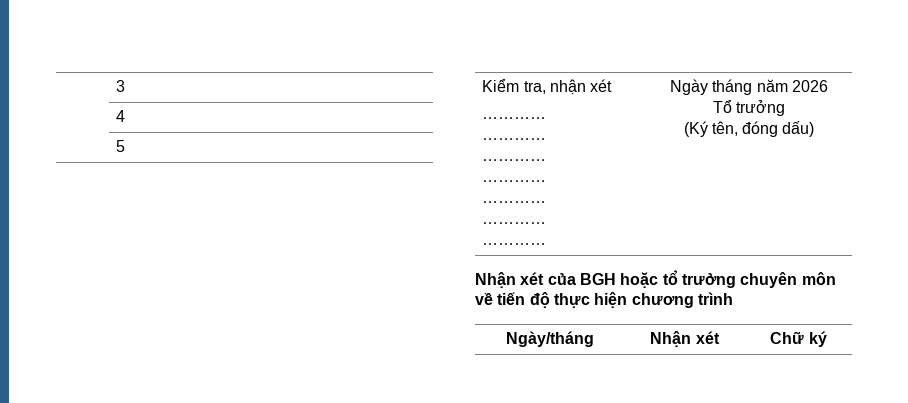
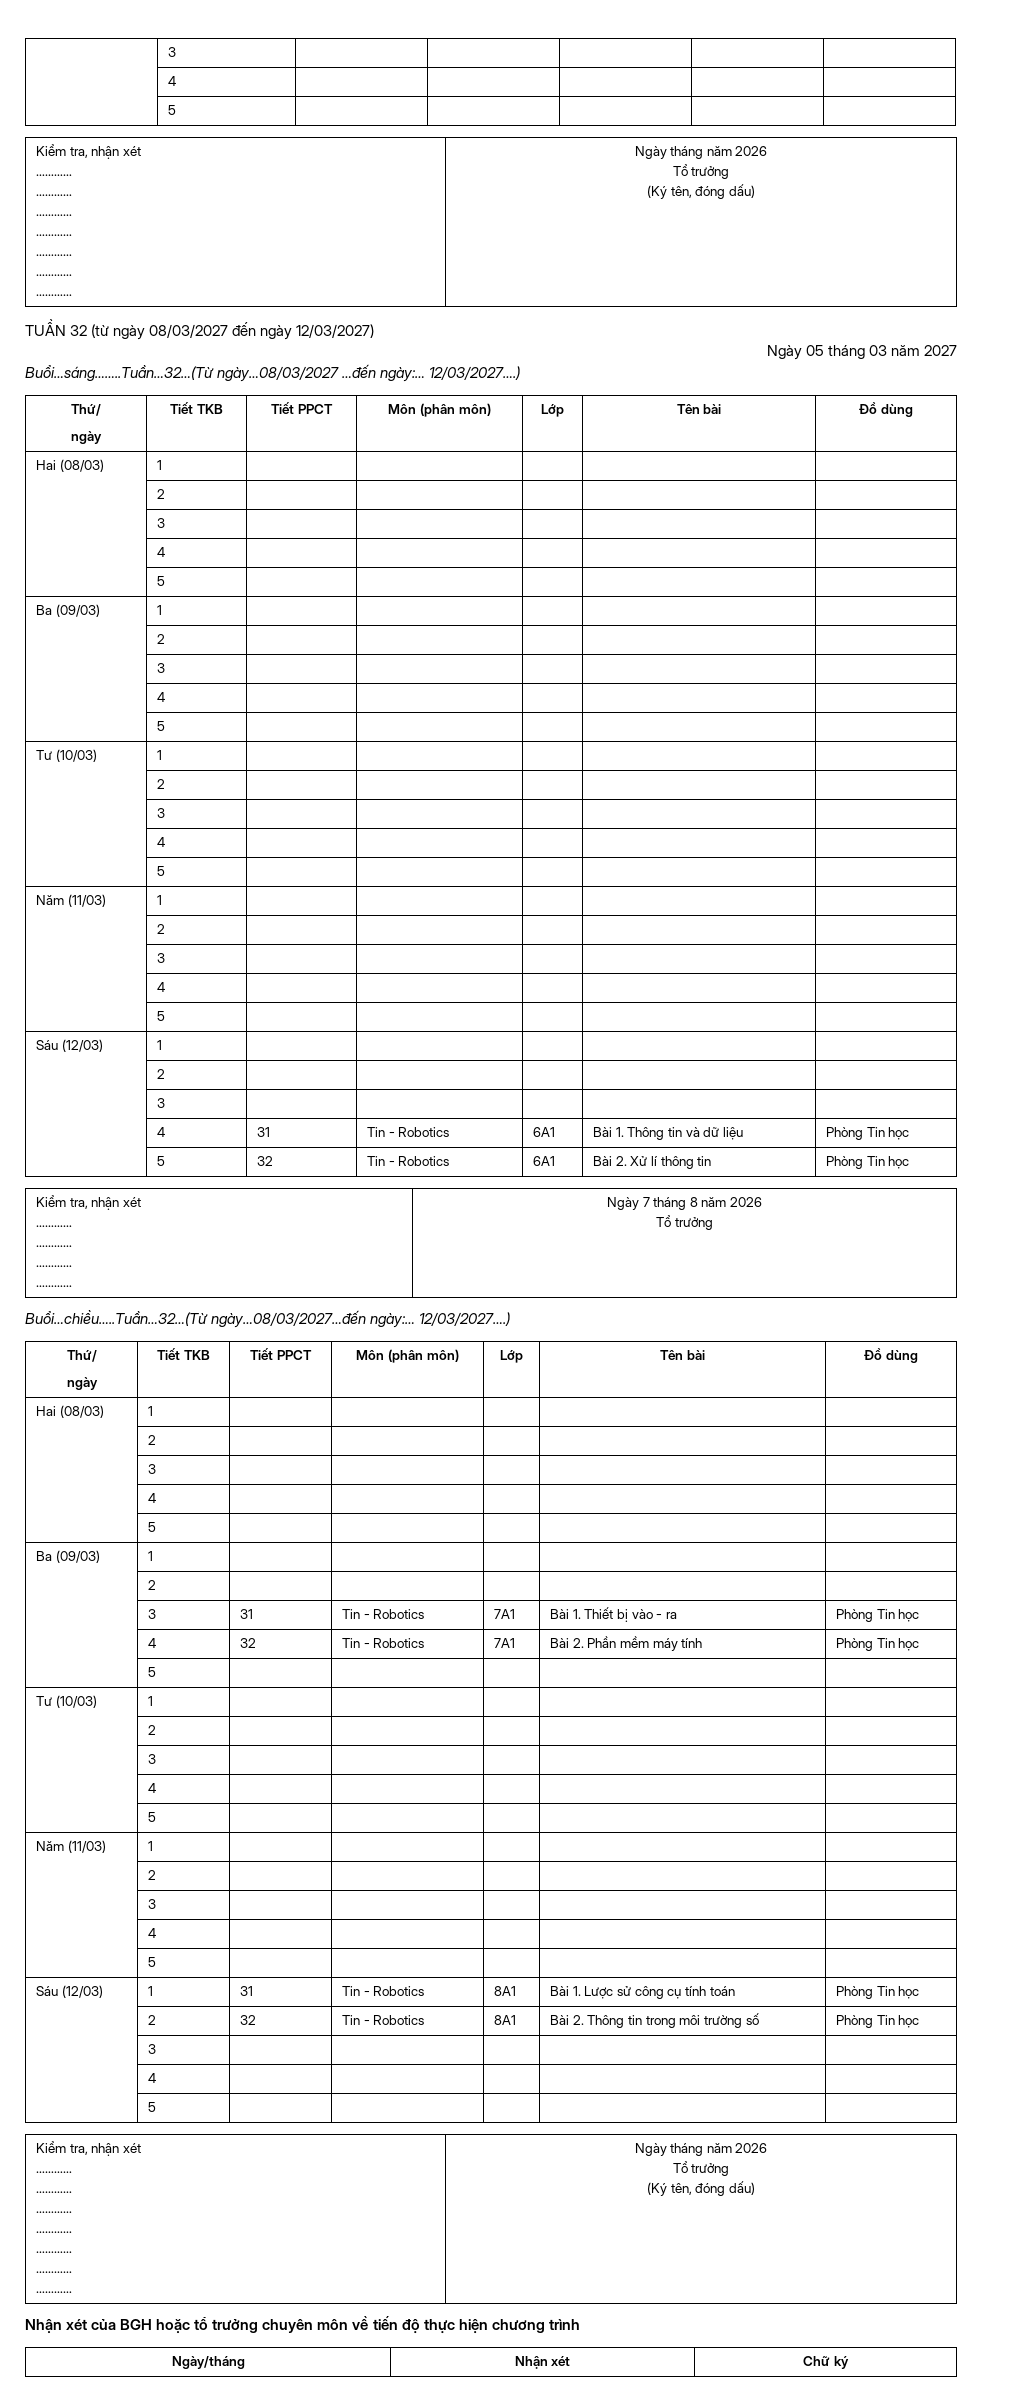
(815, 129) none -> [25,319,375,340] [766,345,957,360] [25,364,521,382] [71,404,101,416] [71,431,102,444] [170,402,223,414] [271,402,333,414] [388,403,491,417] [541,404,564,417] [676,404,722,414] [859,402,913,417] [36,459,104,472] [157,460,163,470] [157,489,166,499] [157,518,166,528] [157,547,166,557] [157,576,166,586] [36,604,100,617] [157,605,163,615] [157,634,166,644] [157,663,166,673] [157,692,166,702] [157,721,166,731] [36,749,97,762] [157,750,163,760] [157,779,166,789] [157,808,166,818] [157,837,166,847] [157,866,166,876] [36,894,106,907] [157,895,163,905] [157,924,166,934] [157,953,166,963] [157,982,166,992] [157,1011,166,1021] [36,1039,103,1052] [157,1040,163,1050] [157,1069,166,1079] [157,1098,166,1108] [157,1127,166,1137] [257,1127,271,1137] [367,1127,450,1137] [533,1127,556,1137] [593,1127,743,1140] [826,1127,910,1140] [157,1156,166,1166] [257,1156,274,1166] [367,1156,450,1166] [533,1156,556,1166] [593,1156,712,1169] [826,1156,910,1169] [36,1195,141,1210] [36,1225,73,1227] [36,1245,73,1247] [36,1265,73,1267] [36,1285,73,1287] [606,1197,763,1210] [656,1215,713,1230] [25,1310,511,1328] [66,1350,97,1362] [66,1377,98,1390] [157,1348,210,1360] [250,1348,312,1360] [356,1349,459,1363] [500,1350,523,1363] [660,1350,705,1360] [864,1348,918,1363] [36,1405,104,1418] [148,1406,154,1416] [148,1435,157,1445] [148,1464,157,1474] [148,1493,157,1503] [148,1522,157,1532] [36,1550,100,1563] [148,1551,154,1561] [148,1580,157,1590] [148,1609,157,1619] [240,1609,254,1619] [342,1609,425,1619] [494,1609,516,1619] [550,1607,677,1622] [836,1609,920,1622] [148,1638,157,1648] [240,1638,257,1648] [342,1638,425,1648] [494,1638,516,1648] [550,1636,703,1651] [836,1638,920,1651] [148,1667,157,1677] [36,1695,97,1708] [148,1696,154,1706] [148,1725,157,1735] [148,1754,157,1764] [148,1783,157,1793] [148,1812,157,1822] [36,1840,106,1853] [148,1841,154,1851] [148,1870,157,1880] [148,1899,157,1909] [148,1928,157,1938] [148,1957,157,1967] [36,1985,103,1998] [148,1986,154,1996] [240,1986,254,1996] [342,1986,425,1996] [494,1986,517,1996] [550,1986,735,1999] [836,1986,920,1999] [148,2015,157,2025] [240,2015,257,2025] [342,2015,425,2025] [494,2015,517,2025] [550,2013,759,2028] [836,2015,920,2028] [148,2044,157,2054] [148,2073,157,2083] [148,2102,157,2112] [36,2141,141,2156] [36,2171,73,2173] [36,2191,73,2193] [36,2211,73,2213] [36,2231,73,2233] [36,2251,73,2253] [36,2271,73,2273] [36,2291,73,2293] [634,2143,768,2156] [672,2161,730,2176] [647,2181,755,2196] // TUẦN 32 (từ ngày 08/03/2027 đến ngày 12/03/2027) // Ngày 05 tháng 03 năm 2027 // Buổi…sáng……..Tuần…32…(Từ ngày…08/03/2027 …đến ngày:… 12/03/2027….) // Thứ/ // ngày | Tiết TKB | Tiết PPCT | Môn (phân môn) | Lớp | Tên bài | Đồ dùng // Hai (08/03) | 1 | | | | | // | 2 | | | | | // | 3 | | | | | // | 4 | | | | | // | 5 | | | | | // Ba (09/03) | 1 | | | | | // | 2 | | | | | // | 3 | | | | | // | 4 | | | | | // | 5 | | | | | // Tư (10/03) | 1 | | | | | // | 2 | | | | | // | 3 | | | | | // | 4 | | | | | // | 5 | | | | | // Năm (11/03) | 1 | | | | | // | 2 | | | | | // | 3 | | | | | // | 4 | | | | | // | 5 | | | | | // Sáu (12/03) | 1 | | | | | // | 2 | | | | | // | 3 | | | | | // | 4 | 31 | Tin - Robotics | 6A1 | Bài 1. Thông tin và dữ liệu | Phòng Tin học // | 5 | 32 | Tin - Robotics | 6A1 | Bài 2. Xử lí thông tin | Phòng Tin học // Kiểm tra, nhận xét // ………… // ………… // ………… // ………… | Ngày 7 tháng 8 năm 2026 // Tổ trưởng // Buổi…chiều…..Tuần…32…(Từ ngày…08/03/2027…đến ngày:… 12/03/2027….) // Thứ/ // ngày | Tiết TKB | Tiết PPCT | Môn (phân môn) | Lớp | Tên bài | Đồ dùng // Hai (08/03) | 1 | | | | | // | 2 | | | | | // | 3 | | | | | // | 4 | | | | | // | 5 | | | | | // Ba (09/03) | 1 | | | | | // | 2 | | | | | // | 3 | 31 | Tin - Robotics | 7A1 | Bài 1. Thiết bị vào - ra | Phòng Tin học // | 4 | 32 | Tin - Robotics | 7A1 | Bài 2. Phần mềm máy tính | Phòng Tin học // | 5 | | | | | // Tư (10/03) | 1 | | | | | // | 2 | | | | | // | 3 | | | | | // | 4 | | | | | // | 5 | | | | | // Năm (11/03) | 1 | | | | | // | 2 | | | | | // | 3 | | | | | // | 4 | | | | | // | 5 | | | | | // Sáu (12/03) | 1 | 31 | Tin - Robotics | 8A1 | Bài 1. Lược sử công cụ tính toán | Phòng Tin học // | 2 | 32 | Tin - Robotics | 8A1 | Bài 2. Thông tin trong môi trường số | Phòng Tin học // | 3 | | | | | // | 4 | | | | | // | 5 | | | | | // Kiểm tra, nhận xét // ………… // ………… // ………… // ………… // ………… // ………… // ………… | Ngày tháng năm 2026 // Tổ trưởng // (Ký tên, đóng dấu)

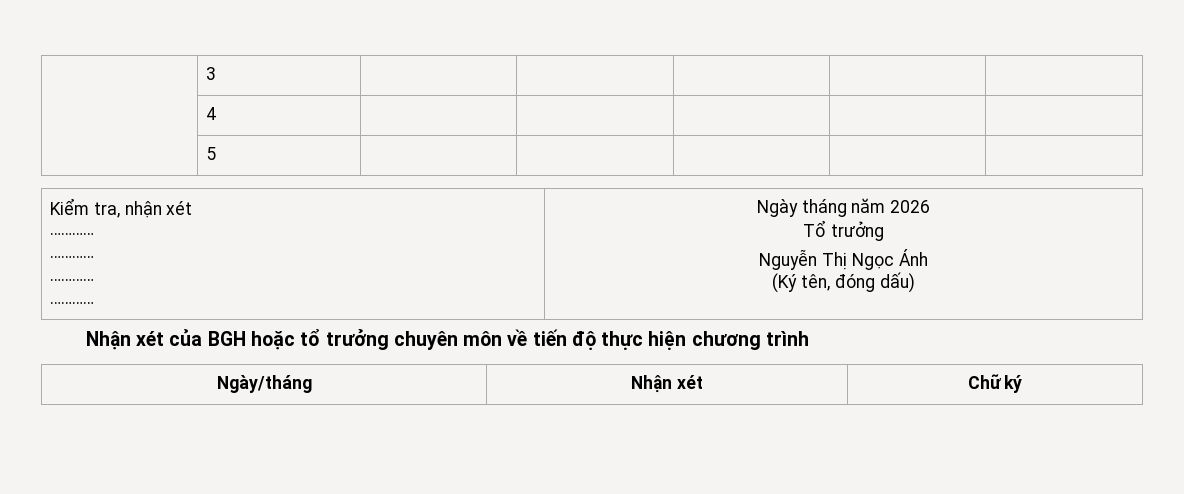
[36,254,73,256] [36,274,73,276] [36,294,73,296] [634,146,768,159] [672,164,730,179] [647,184,755,199] [25,319,375,340] [766,345,957,360] [25,364,521,382] [71,404,101,416] [71,431,102,444] [170,402,223,414] [271,402,333,414] [388,403,491,417] [541,404,564,417] [676,404,722,414] [859,402,913,417] [36,459,104,472] [157,460,163,470] [157,489,166,499] [157,518,166,528] [157,547,166,557] [157,576,166,586] [36,604,100,617] [157,605,163,615] [157,634,166,644] [157,663,166,673] [157,692,166,702] [157,721,166,731] [36,749,97,762] [157,750,163,760] [157,779,166,789] [157,808,166,818] [157,837,166,847] [157,866,166,876] [36,894,106,907] [157,895,163,905] [157,924,166,934] [157,953,166,963] [157,982,166,992] [157,1011,166,1021] [36,1039,103,1052] [157,1040,163,1050] [157,1069,166,1079] [157,1098,166,1108] [157,1127,166,1137] [257,1127,271,1137] [367,1127,450,1137] [533,1127,556,1137] [593,1127,743,1140] [826,1127,910,1140] [157,1156,166,1166] [257,1156,274,1166] [367,1156,450,1166] [533,1156,556,1166] [593,1156,712,1169] [826,1156,910,1169] [36,1195,141,1210] [36,1225,73,1227] [36,1245,73,1247] [36,1265,73,1267] [36,1285,73,1287] [606,1197,763,1210] [656,1215,713,1230] [25,1310,511,1328] [66,1350,97,1362] [66,1377,98,1390] [157,1348,210,1360] [250,1348,312,1360] [356,1349,459,1363] [500,1350,523,1363] [660,1350,705,1360] [864,1348,918,1363] [36,1405,104,1418] [148,1406,154,1416] [148,1435,157,1445] [148,1464,157,1474] [148,1493,157,1503] [148,1522,157,1532] [36,1550,100,1563] [148,1551,154,1561] [148,1580,157,1590] [148,1609,157,1619] [240,1609,254,1619] [342,1609,425,1619] [494,1609,516,1619] [550,1607,677,1622] [836,1609,920,1622] [148,1638,157,1648] [240,1638,257,1648] [342,1638,425,1648] [494,1638,516,1648] [550,1636,703,1651] [836,1638,920,1651] [148,1667,157,1677] [36,1695,97,1708] [148,1696,154,1706] [148,1725,157,1735] [148,1754,157,1764] [148,1783,157,1793] [148,1812,157,1822] [36,1840,106,1853] [148,1841,154,1851] [148,1870,157,1880] [148,1899,157,1909] [148,1928,157,1938] [148,1957,157,1967] [36,1985,103,1998] [148,1986,154,1996] [240,1986,254,1996] [342,1986,425,1996] [494,1986,517,1996] [550,1986,735,1999] [836,1986,920,1999] [148,2015,157,2025] [240,2015,257,2025] [342,2015,425,2025] [494,2015,517,2025] [550,2013,759,2028] [836,2015,920,2028] [148,2044,157,2054] [148,2073,157,2083] [148,2102,157,2112] [36,2141,141,2156] [36,2171,73,2173] [36,2191,73,2193] [36,2211,73,2213] [36,2231,73,2233] [36,2251,73,2253] [36,2271,73,2273] [36,2291,73,2293] [634,2143,768,2156] [672,2161,730,2176] // ………… // ………… // ………… | Ngày tháng năm 2026 // Tổ trưởng // (Ký tên, đóng dấu) // TUẦN 32 (từ ngày 08/03/2027 đến ngày 12/03/2027) // Ngày 05 tháng 03 năm 2027 // Buổi…sáng……..Tuần…32…(Từ ngày…08/03/2027 …đến ngày:… 12/03/2027….) // Thứ/ // ngày | Tiết TKB | Tiết PPCT | Môn (phân môn) | Lớp | Tên bài | Đồ dùng // Hai (08/03) | 1 | | | | | // | 2 | | | | | // | 3 | | | | | // | 4 | | | | | // | 5 | | | | | // Ba (09/03) | 1 | | | | | // | 2 | | | | | // | 3 | | | | | // | 4 | | | | | // | 5 | | | | | // Tư (10/03) | 1 | | | | | // | 2 | | | | | // | 3 | | | | | // | 4 | | | | | // | 5 | | | | | // Năm (11/03) | 1 | | | | | // | 2 | | | | | // | 3 | | | | | // | 4 | | | | | // | 5 | | | | | // Sáu (12/03) | 1 | | | | | // | 2 | | | | | // | 3 | | | | | // | 4 | 31 | Tin - Robotics | 6A1 | Bài 1. Thông tin và dữ liệu | Phòng Tin học // | 5 | 32 | Tin - Robotics | 6A1 | Bài 2. Xử lí thông tin | Phòng Tin học // Kiểm tra, nhận xét // ………… // ………… // ………… // ………… | Ngày 7 tháng 8 năm 2026 // Tổ trưởng // Buổi…chiều…..Tuần…32…(Từ ngày…08/03/2027…đến ngày:… 12/03/2027….) // Thứ/ // ngày | Tiết TKB | Tiết PPCT | Môn (phân môn) | Lớp | Tên bài | Đồ dùng // Hai (08/03) | 1 | | | | | // | 2 | | | | | // | 3 | | | | | // | 4 | | | | | // | 5 | | | | | // Ba (09/03) | 1 | | | | | // | 2 | | | | | // | 3 | 31 | Tin - Robotics | 7A1 | Bài 1. Thiết bị vào - ra | Phòng Tin học // | 4 | 32 | Tin - Robotics | 7A1 | Bài 2. Phần mềm máy tính | Phòng Tin học // | 5 | | | | | // Tư (10/03) | 1 | | | | | // | 2 | | | | | // | 3 | | | | | // | 4 | | | | | // | 5 | | | | | // Năm (11/03) | 1 | | | | | // | 2 | | | | | // | 3 | | | | | // | 4 | | | | | // | 5 | | | | | // Sáu (12/03) | 1 | 31 | Tin - Robotics | 8A1 | Bài 1. Lược sử công cụ tính toán | Phòng Tin học // | 2 | 32 | Tin - Robotics | 8A1 | Bài 2. Thông tin trong môi trường số | Phòng Tin học // | 3 | | | | | // | 4 | | | | | // | 5 | | | | | // Kiểm tra, nhận xét // ………… // ………… // ………… // ………… // ………… // ………… // ………… | Ngày tháng năm 2026 // Tổ trưởng -> [756,198,931,217] [803,220,884,241] [759,249,928,270] | Ngày tháng năm 2026 // Tổ trưởng // Nguyễn Thị Ngọc Ánh

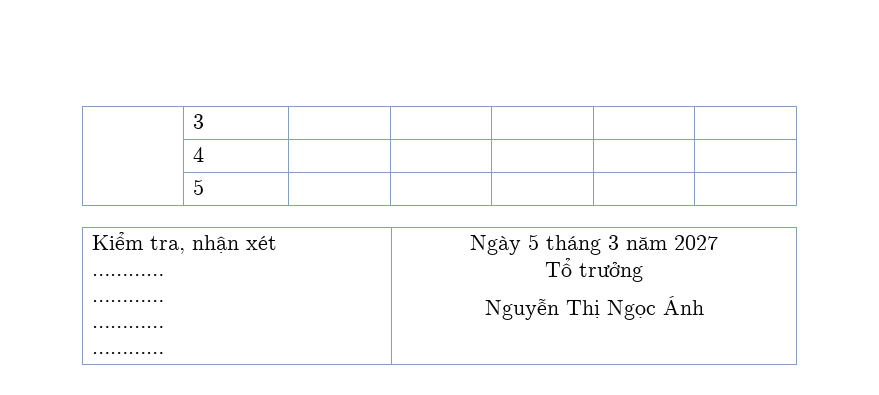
[801,198,931,217] tháng năm 2026 -> [528,234,718,255] 5 tháng 3 năm 2027
[772,272,915,293] [85,328,809,350] [216,375,312,393] [631,375,703,393] [967,374,1023,393] // (Ký tên, đóng dấu) // Nhận xét của BGH hoặc tổ trưởng chuyên môn về tiến độ thực hiện chương trình // Ngày/tháng | Nhận xét | Chữ ký -> (704, 305) none

